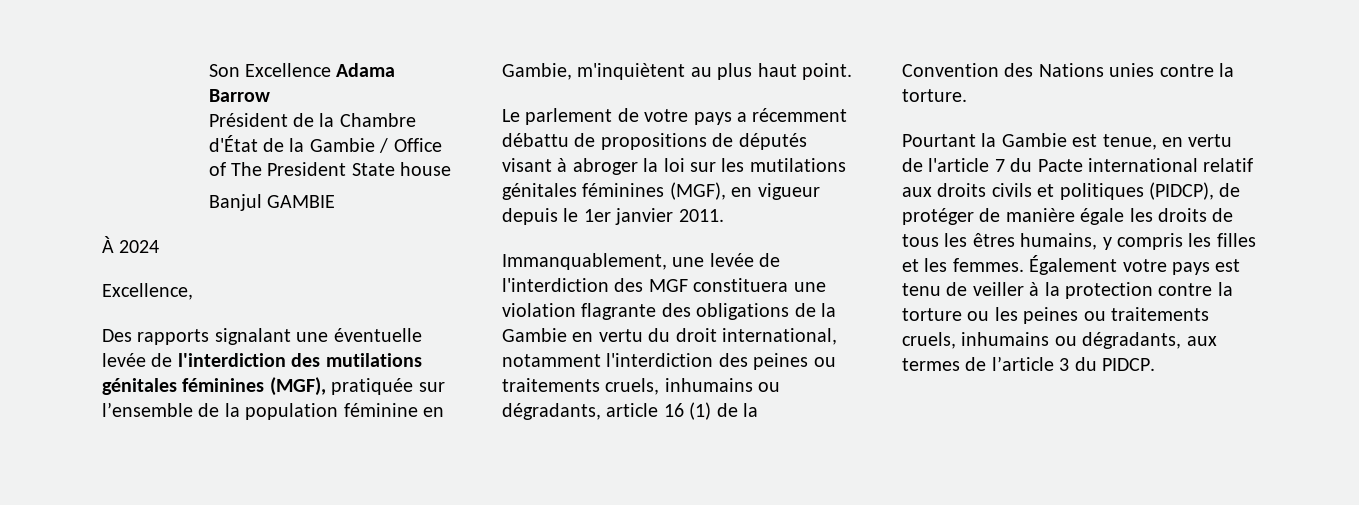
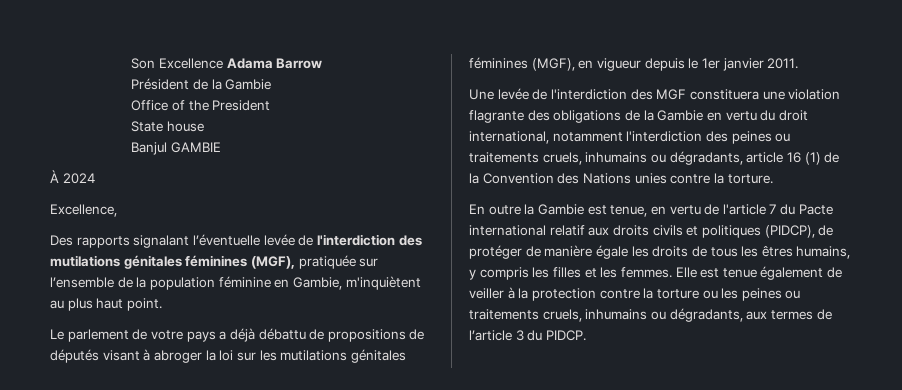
[339,113,416,127] [208,135,389,153] Chambre d'État de la Gambie / -> [225,79,272,90] Gambie //
[230,162,262,176] The -> [188,100,209,111] the
(347, 169) none -> (271, 105) //
[296,328,422,342] une éventuelle -> [192,234,260,246] l’éventuelle
[752,108,848,122] récemment -> [229,328,255,342] déjà
[502,253,705,270] Immanquablement, une -> [469,89,494,100] Une
[902,134,976,147] Pourtant -> [469,204,521,215] En outre
[1029,255,1241,275] [902,283,941,296] Également votre pays est tenu -> [675,266,824,280] Elle est tenue également

